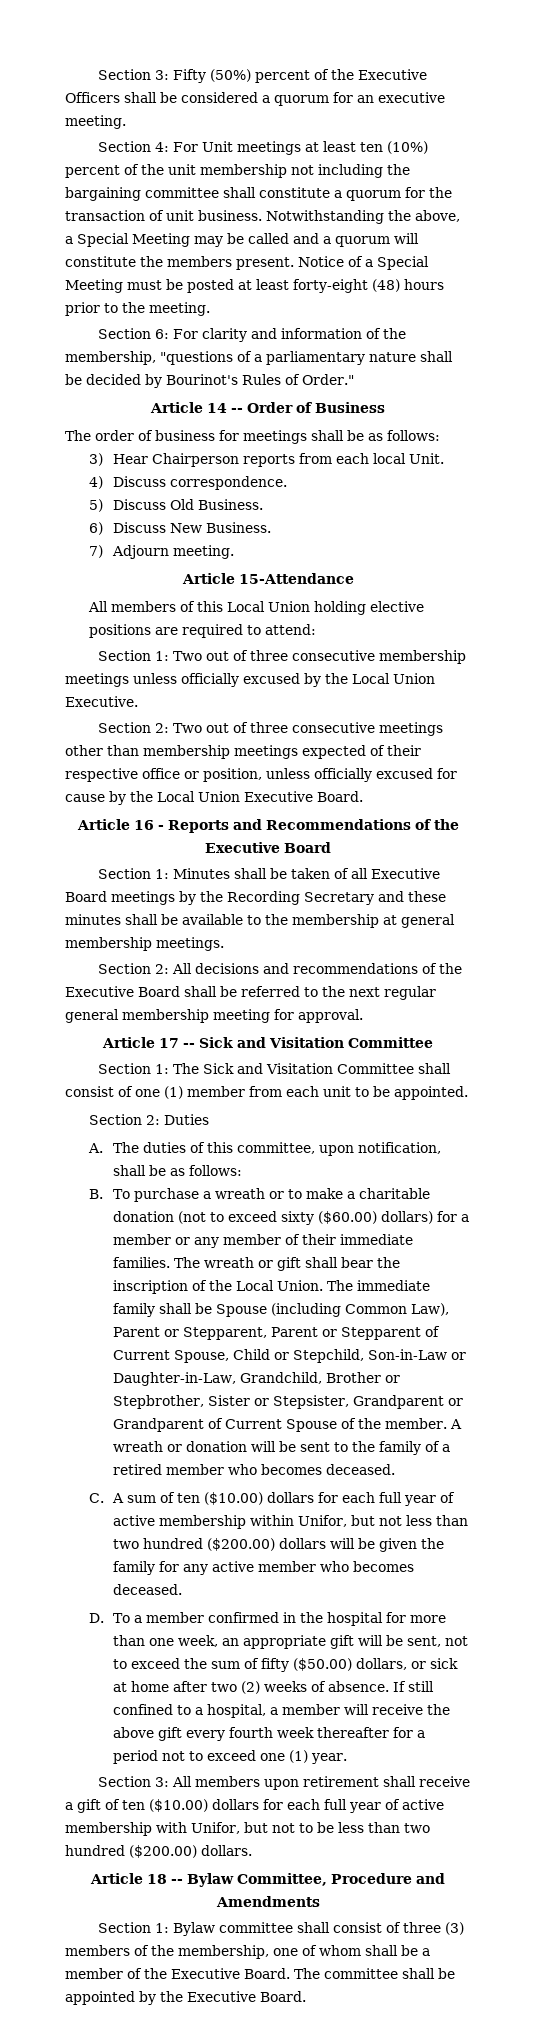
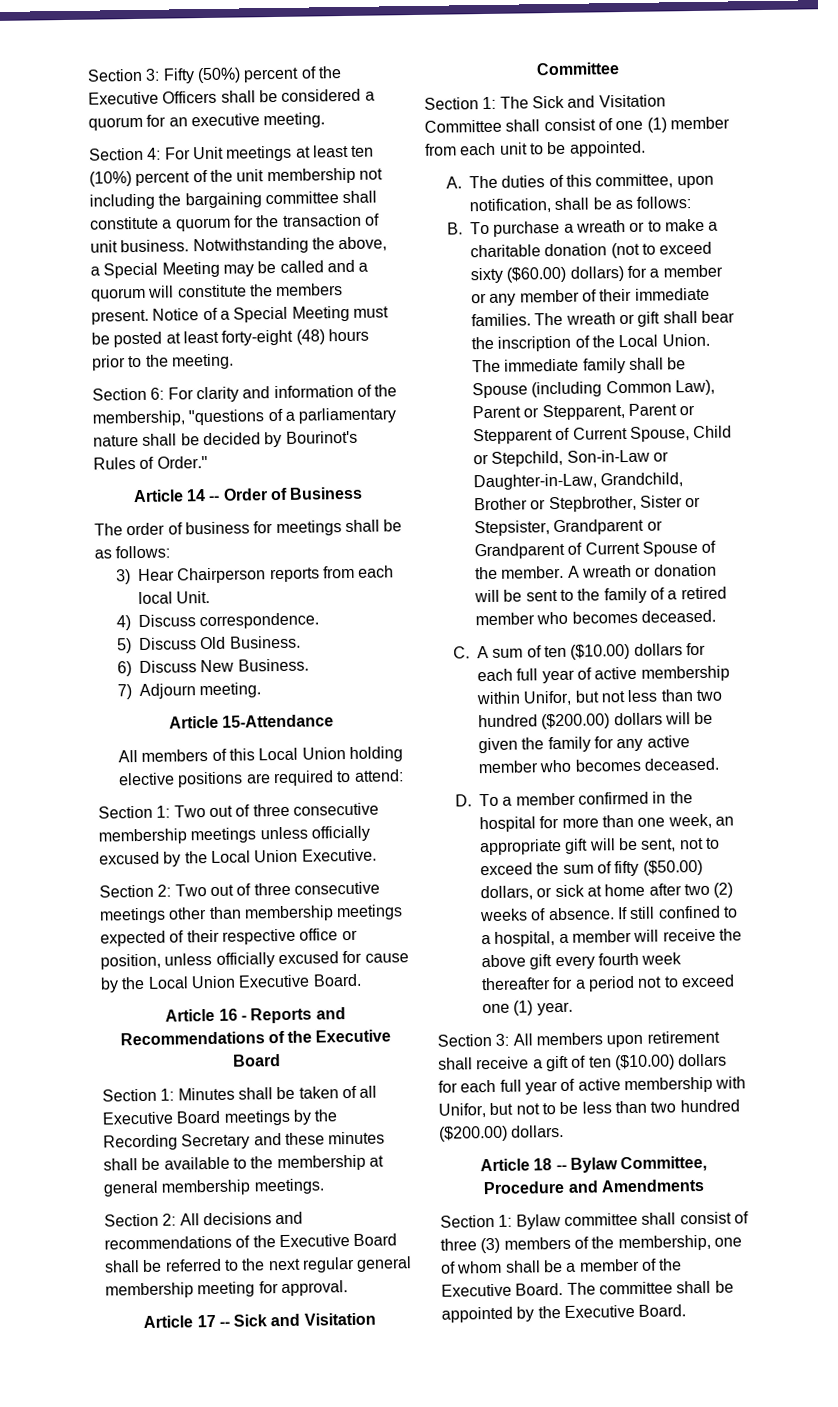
[89,1114,210,1125] // Section 2: Duties -> (646, 148) none

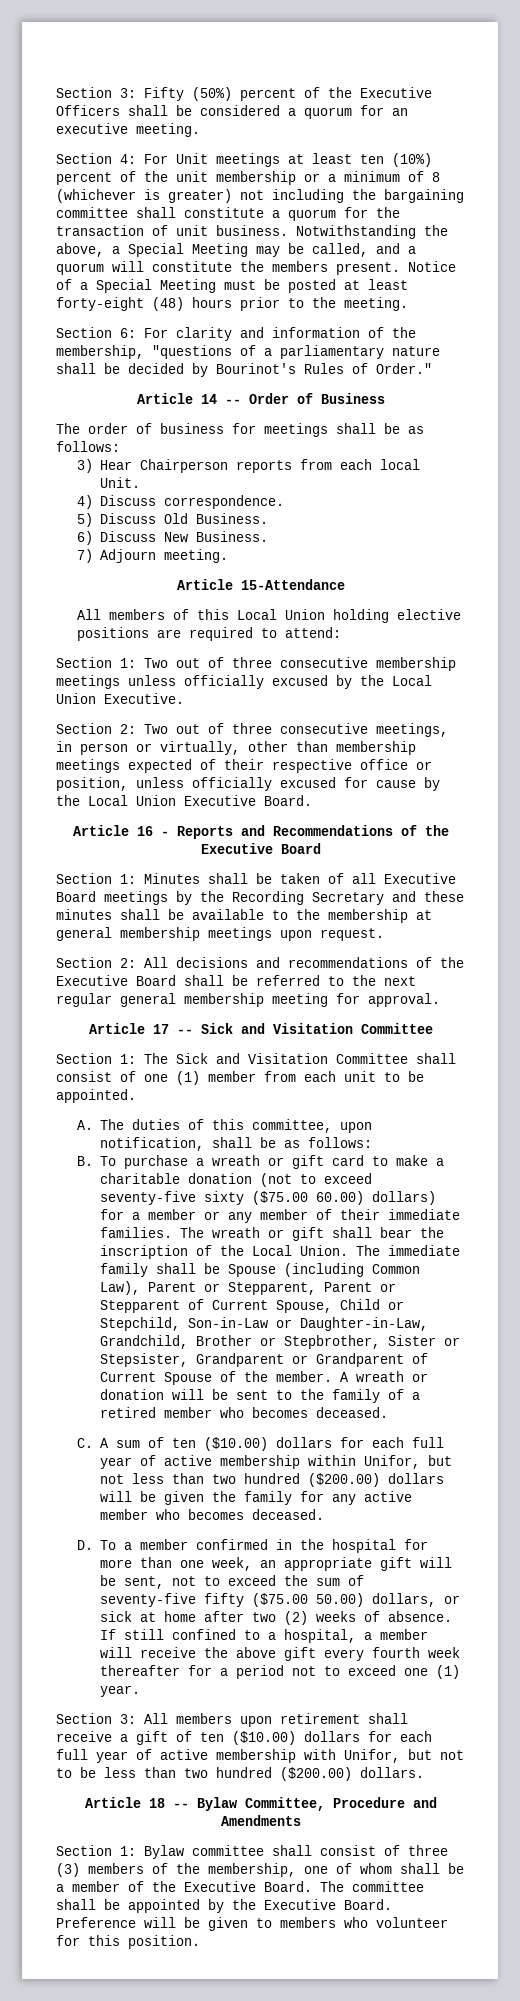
(356, 176) none -> [304,171,440,182] [56,189,232,203] or a minimum of 8 (whichever is greater)
[279,260,324,273] called -> [312,243,368,257] called,
[99,907,166,924] meetings -> [376,723,448,737] [56,741,240,755] meetings, in person or virtually,
[253,1178,325,1195] meetings. -> [208,927,384,941] meetings upon request.
(646, 226) none -> [292,1155,365,1169] gift card
[470,266,567,284] sixty ($60.00) -> [100,1191,365,1205] seventy-five sixty ($75.00 60.00)
[614,859,703,877] fifty ($50.00) -> [100,1593,365,1607] seventy-five fifty ($75.00 50.00)
(687, 1310) none -> [56,1917,448,1931] [56,1935,200,1949] Preference will be given to members who volunteer for this position.

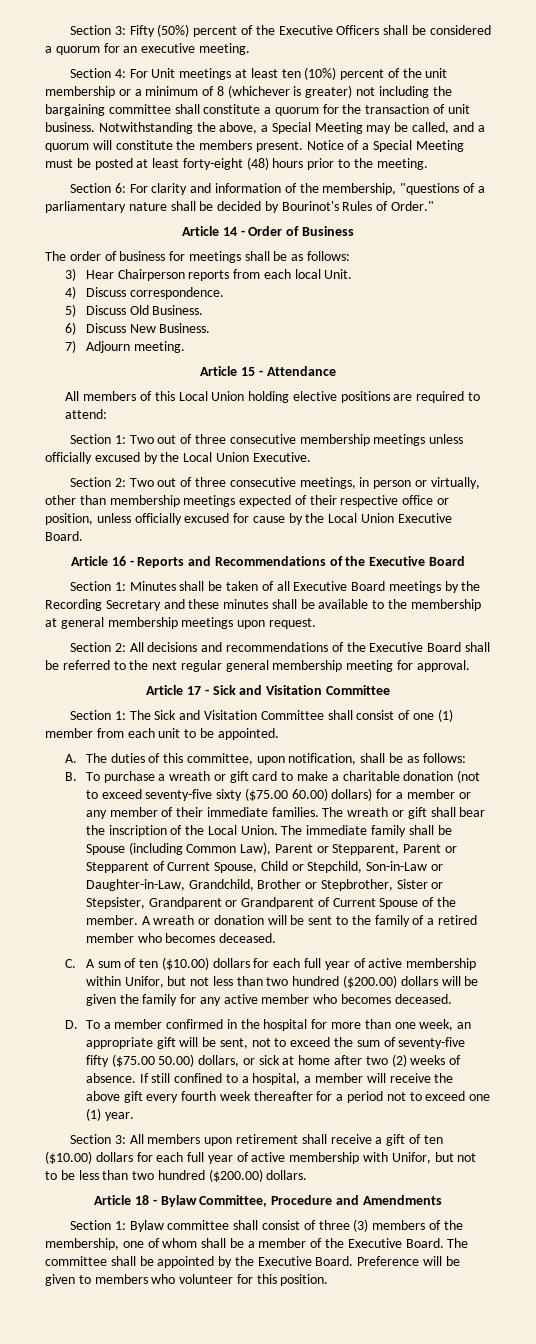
[225,399,241,404] -- -> [240,230,245,236] -
[241,579,345,590] 15-Attendance -> [241,366,336,376] 15 - Attendance
[177,1029,193,1034] -- -> [204,689,209,695] -
[173,1803,189,1808] -- -> [152,1199,157,1205] -

